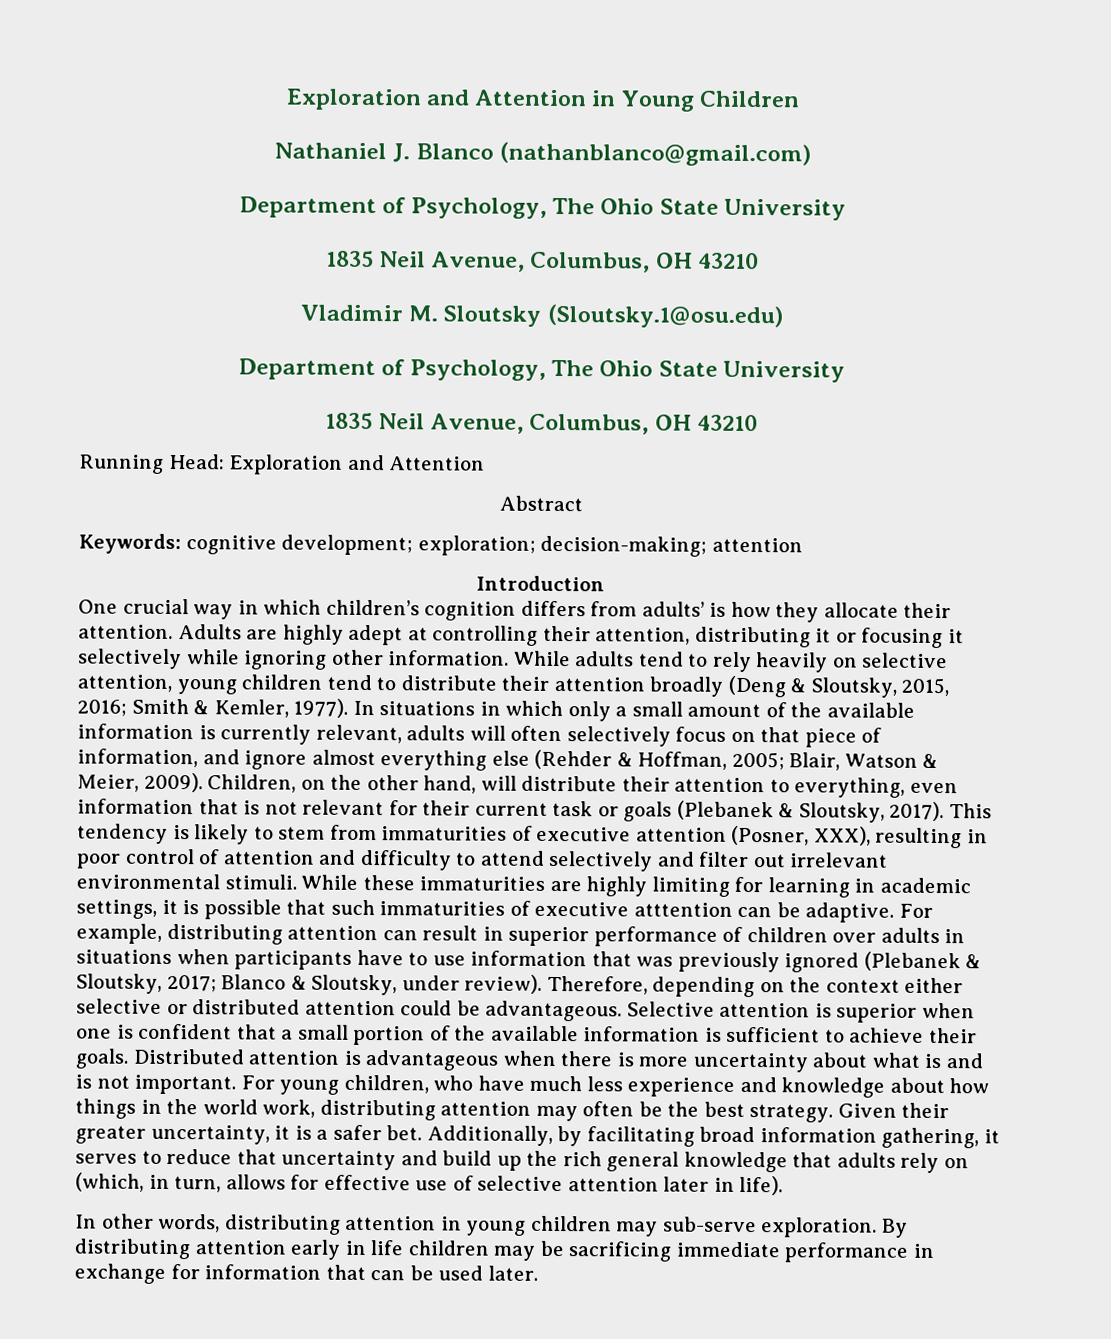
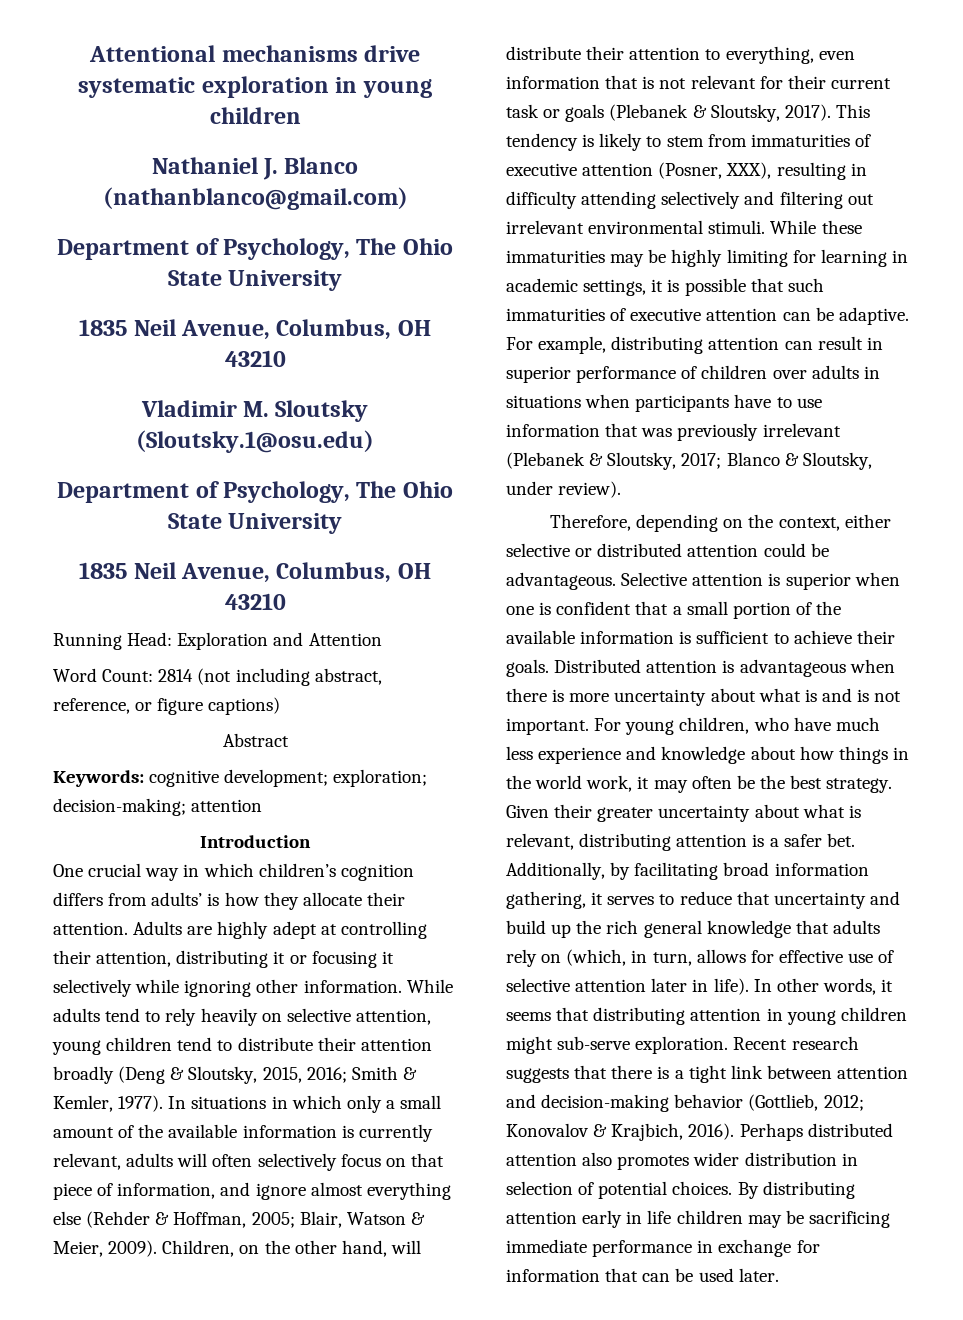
[286,88,800,112] Exploration and Attention in Young Children -> [89,45,420,62] [78,76,432,98] [209,107,301,124] Attentional mechanisms drive systematic exploration in young children
(486, 463) none -> [53,668,382,686] [53,697,281,715] // Word Count: 2814 (not including abstract, reference, or figure captions)
[76,848,545,871] poor control of attention and difficulty to attend -> [506,191,657,209] difficulty attending
[698,851,750,868] filter -> [779,191,843,209] filtering
[549,880,582,892] are -> [610,249,667,267] may be
[633,902,733,917] atttention -> [706,308,778,321] attention
[784,952,860,973] ignored -> [762,423,841,437] irrelevant
(543, 984) none -> (622, 489) //
[825,979,900,993] context -> [778,517,840,531] context,
[319,1099,532,1121] distributing attention -> [637,776,650,789] it
[150,1124,291,1145] uncertainty, it -> [658,804,861,822] [506,833,748,851] uncertainty about what is relevant, distributing attention
(784, 1185) // -> (749, 986) none
(221, 1223) none -> [881,979,894,992] [506,1007,590,1021] it seems that
[616,1221,659,1237] may -> [506,1036,553,1054] might
(878, 1227) none -> [733,1036,859,1050] [506,1065,909,1083] [506,1094,864,1112] [506,1123,893,1141] [506,1152,858,1170] [506,1181,733,1199] Recent research suggests that there is a tight link between attention and decision-making behavior (Gottlieb, 2012; Konovalov & Krajbich, 2016). Perhaps distributed attention also promotes wider distribution in selection of potential choices.

